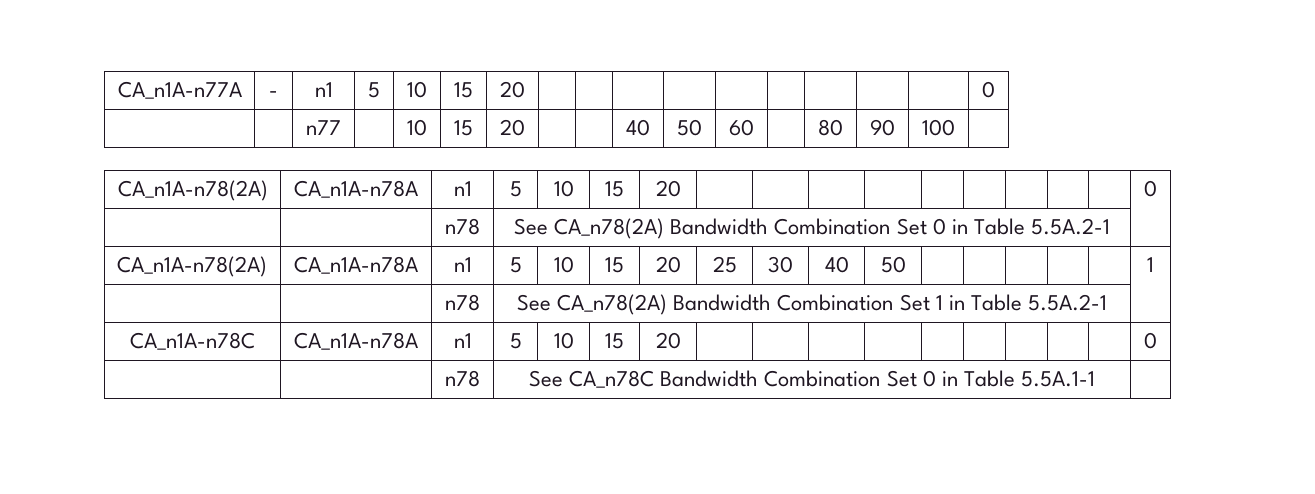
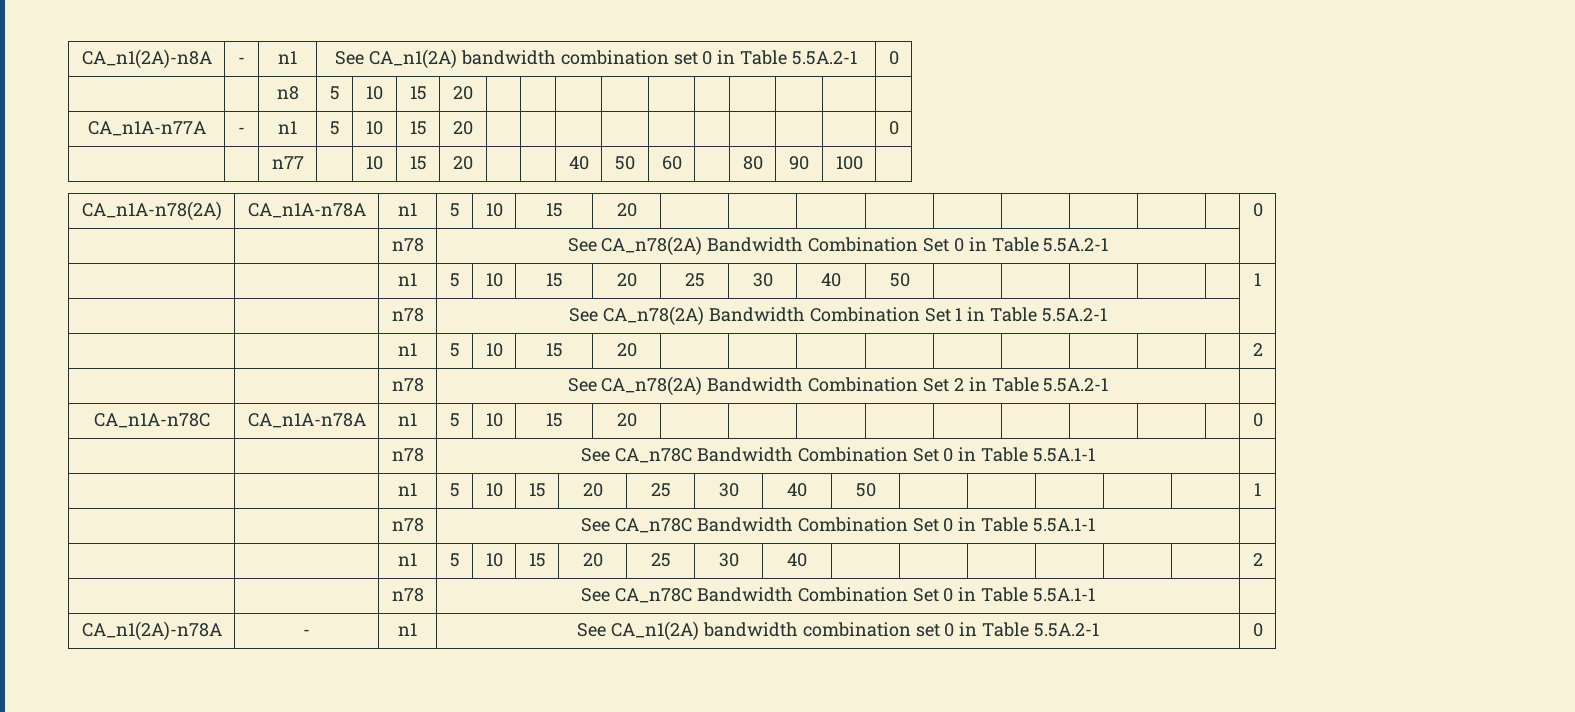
(117, 90) none -> [81,49,212,69] [238,57,245,64] [278,51,297,64] [335,49,857,69] [888,51,899,65] [276,86,299,100] [329,86,340,100] [366,86,383,100] [409,86,427,100] [453,86,473,100] CA_n1(2A)-n8A | - | n1 | See CA_n1(2A) bandwidth combination set 0 in Table 5.5A.2-1 | 0 // | | n8 | 5 | 10 | 15 | 20 | | | | | | | | | | //
[116,256,267,277] [294,256,418,274] CA_n1A-n78(2A) | CA_n1A-n78A -> (1109, 245) |
(1107, 302) none -> [398,343,417,356] [449,343,460,357] [485,343,503,357] [545,343,563,357] [616,343,637,357] [1252,343,1263,356] [391,378,424,392] [567,376,1109,396] // | | n1 | 5 | 10 | 15 | 20 | | | | | | | | | | 2 // | | n78 | See CA_n78(2A) Bandwidth Combination Set 2 in Table 5.5A.2-1 |
(1095, 379) none -> [398,483,417,496] [449,483,460,497] [485,483,503,497] [528,483,546,497] [582,483,603,497] [650,483,671,497] [718,483,739,497] [787,483,807,497] [855,483,876,497] [1254,483,1261,496] [391,518,424,532] [581,517,1095,533] [398,553,417,566] [449,553,460,567] [485,553,503,567] [528,553,546,567] [582,553,603,567] [650,553,671,567] [718,553,739,567] [787,553,807,567] [1252,553,1263,566] [391,588,424,602] [581,587,1095,603] [81,621,222,641] [303,629,310,636] [398,623,417,636] [577,621,1099,641] [1252,623,1263,637] // | | n1 | 5 | 10 | 15 | 20 | 25 | 30 | 40 | 50 | | | | | | 1 // | | n78 | See CA_n78C Bandwidth Combination Set 0 in Table 5.5A.1-1 | // | | n1 | 5 | 10 | 15 | 20 | 25 | 30 | 40 | | | | | | | 2 // | | n78 | See CA_n78C Bandwidth Combination Set 0 in Table 5.5A.1-1 | // CA_n1(2A)-n78A | - | n1 | See CA_n1(2A) bandwidth combination set 0 in Table 5.5A.2-1 | 0

